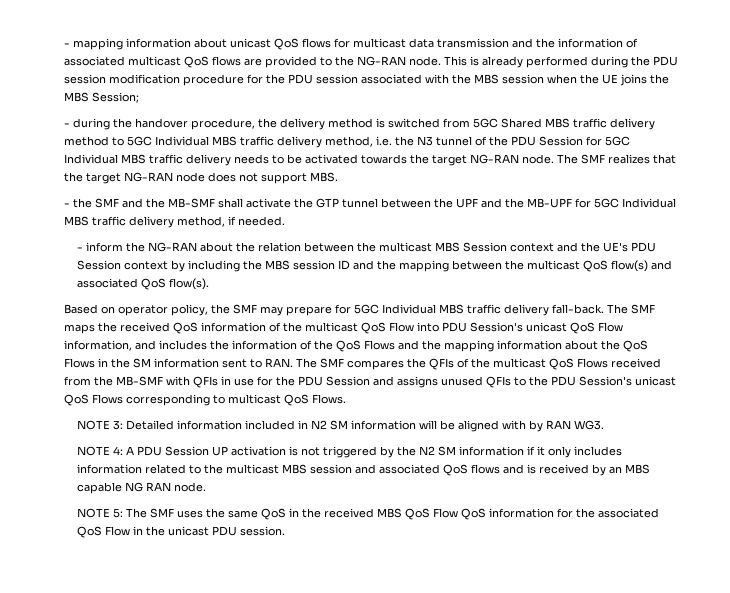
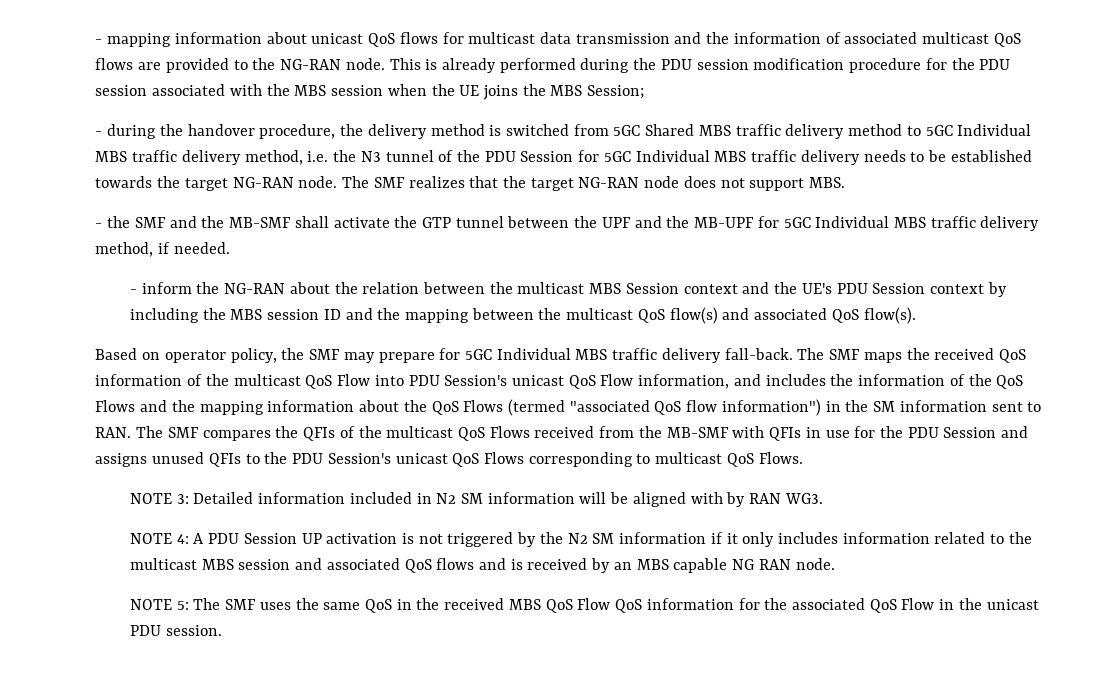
[305,154,359,164] activated -> [950,150,1032,162] established
(96, 363) none -> [507,399,821,416] (termed "associated QoS flow information")

